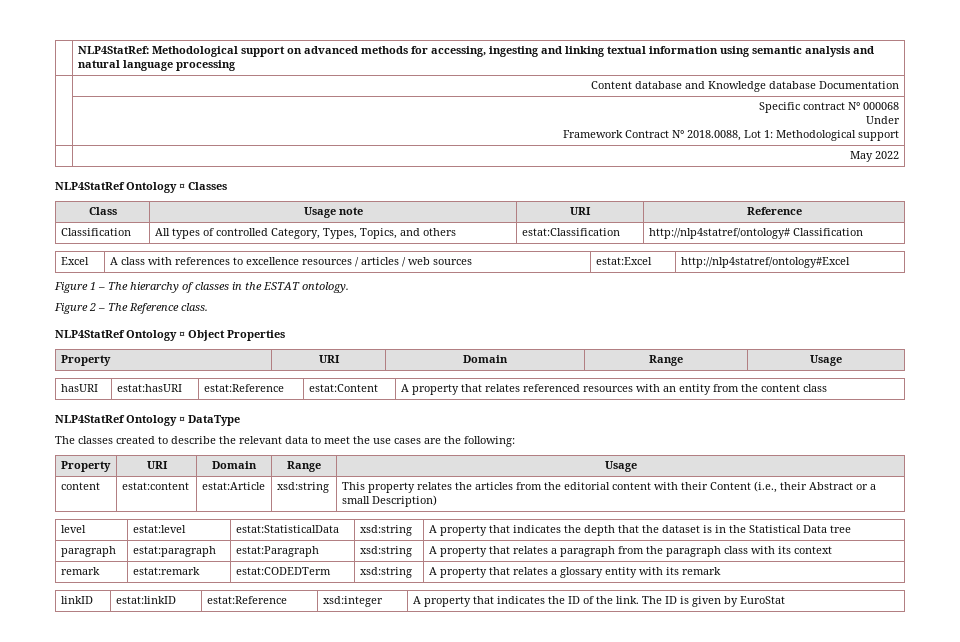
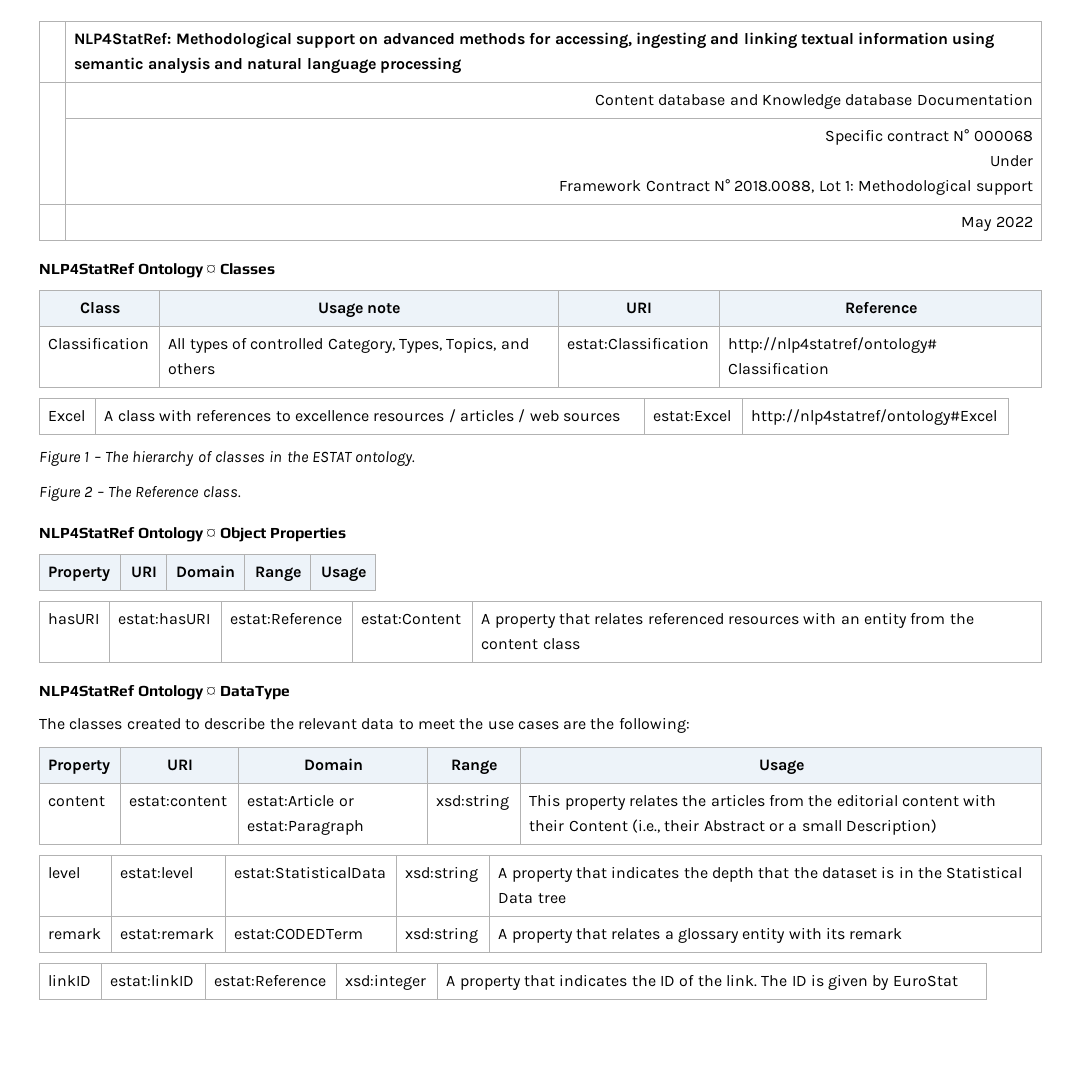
(265, 486) none -> [338,798,354,807] [247,820,365,835] or estat:Paragraph
[60,546,116,557] [132,546,216,557] [235,546,319,557] [359,546,412,557] [428,546,832,557] // paragraph | estat:paragraph | estat:Paragraph | xsd:string | A property that relates a paragraph from the paragraph class with its context -> (566, 898) none

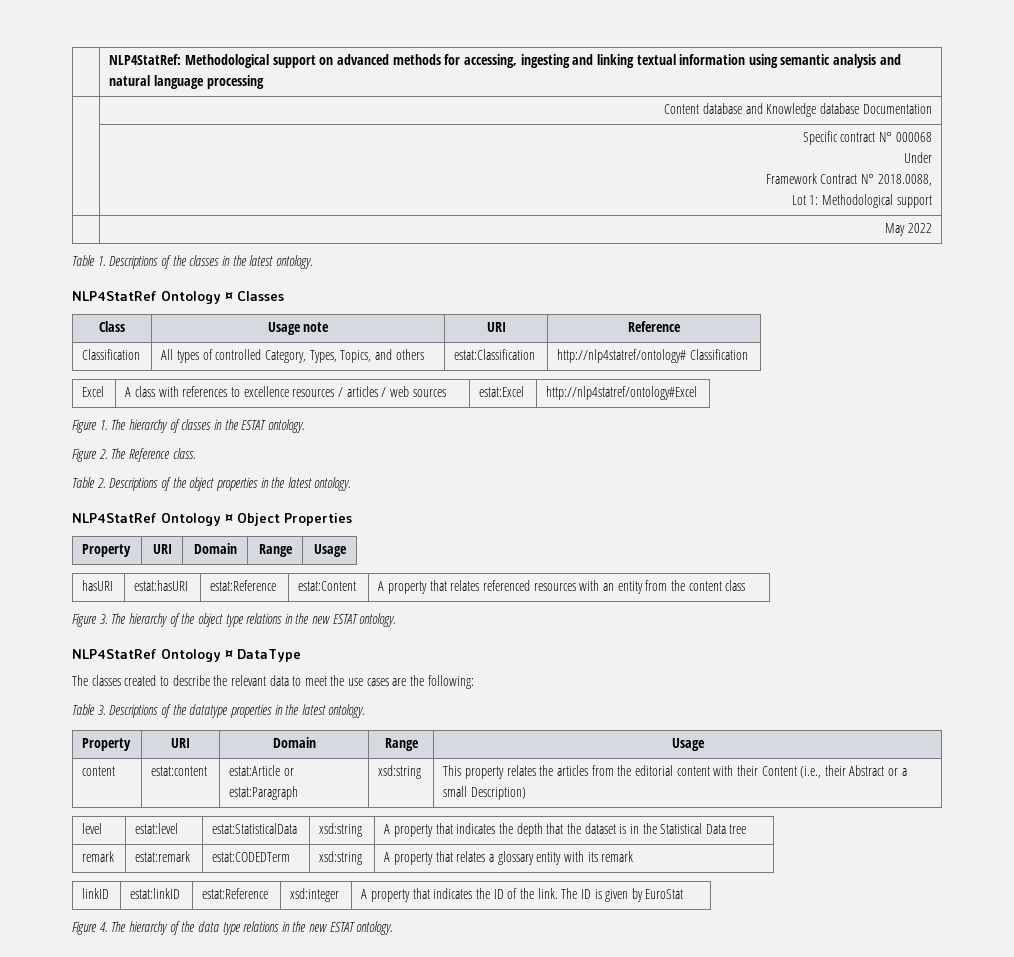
(815, 186) none -> (932, 180) //
(1033, 222) none -> [72,255,313,269] // Table 1. Descriptions of the classes in the latest ontology.
[84,451,101,462] 1 – -> [99,420,108,430] 1.
[84,486,104,497] 2 – -> [98,449,108,459] 2.
(241, 492) none -> [72,477,352,491] // Table 2. Descriptions of the object properties in the latest ontology.
(580, 644) none -> [72,613,397,627] // Figure 3. The hierarchy of the object type relations in the new ESTAT ontology.
(690, 725) none -> [72,704,366,718] // Table 3. Descriptions of the datatype properties in the latest ontology.
(958, 981) none -> [72,921,394,935] // Figure 4. The hierarchy of the data type relations in the new ESTAT ontology.

